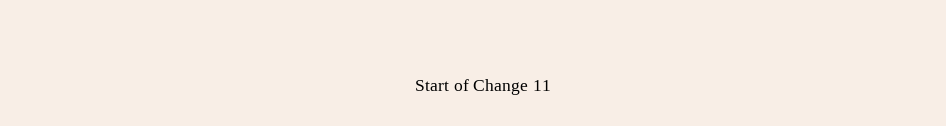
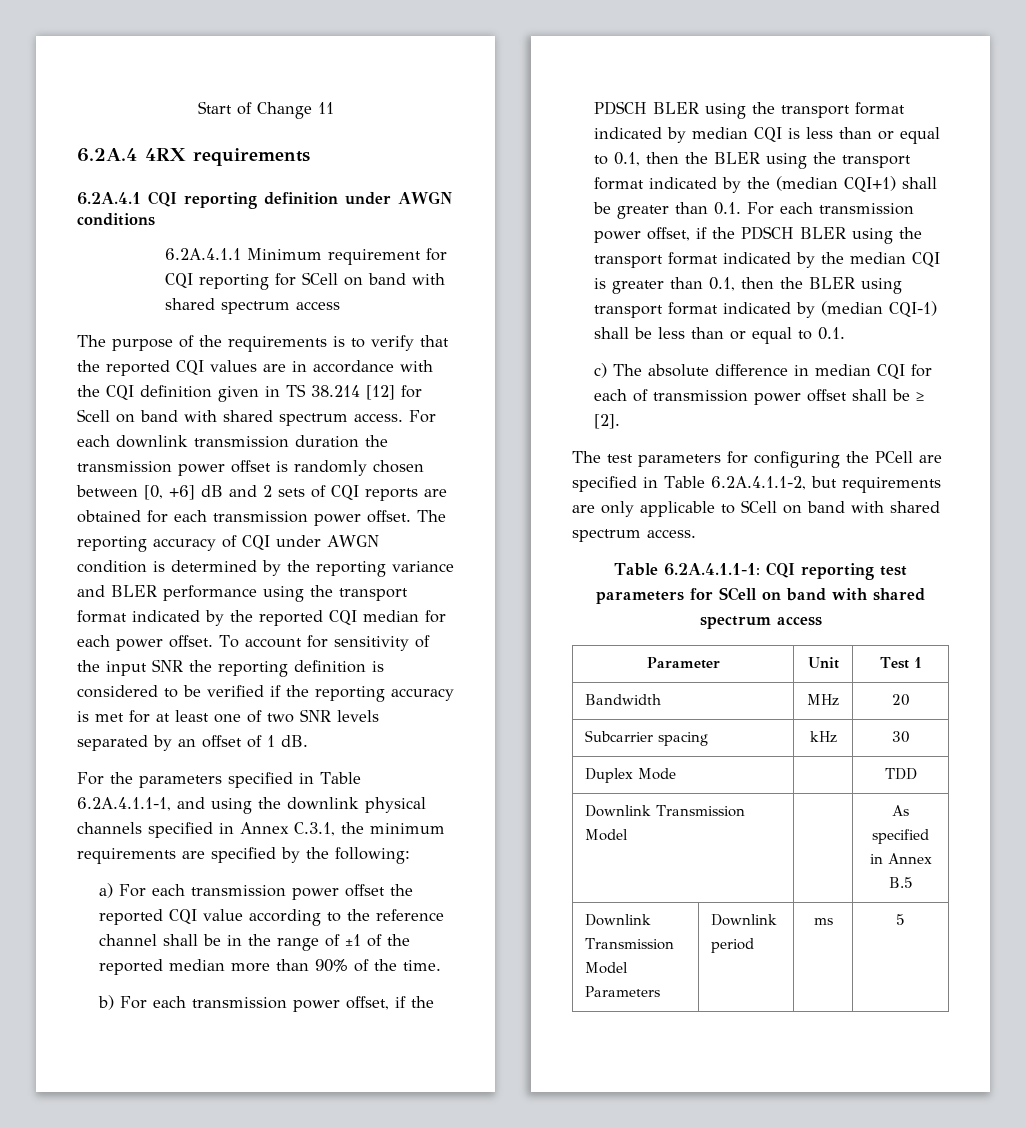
(552, 85) none -> [77,148,310,166] [77,191,452,209] [77,213,155,226] [165,248,448,265] [165,272,446,290] [165,298,341,314] [77,335,449,352] [77,360,433,376] [77,384,422,402] [77,409,436,426] [77,435,388,448] [77,460,424,476] [76,485,447,501] [77,510,446,526] [77,535,379,552] [77,560,454,577] [77,585,408,602] [77,610,446,626] [77,635,430,651] [77,659,384,677] [77,685,454,702] [77,709,379,723] [77,735,308,751] [77,772,361,788] [77,797,426,814] [77,822,445,838] [77,847,410,864] [99,883,414,900] [99,909,445,926] [99,934,411,951] [99,959,442,975] [98,995,435,1012] [594,101,906,119] [594,127,941,144] [594,152,912,169] [594,176,938,193] [593,202,915,219] [594,226,923,244] [594,252,941,268] [594,277,903,294] [594,301,938,318] [594,327,846,344] [594,363,933,379] [594,389,925,405] [594,414,621,429] [572,451,942,468] [572,476,941,493] [572,500,940,517] [572,529,696,542] [614,562,907,580] [596,587,925,604] [699,616,822,629] [646,657,720,669] [807,657,839,669] [879,657,922,669] [584,694,661,705] [807,694,839,706] [891,694,910,706] [584,730,708,746] [809,731,837,743] [891,731,910,743] [584,768,676,783] [884,768,917,780] [584,805,745,817] [584,829,628,841] [892,805,909,816] [872,829,929,844] [869,853,932,864] [888,877,913,888] [584,914,651,926] [584,938,674,950] [584,962,628,974] [584,986,660,997] [710,914,777,926] [710,938,754,953] [813,918,833,925] [896,914,905,925] // 6.2A.4 4RX requirements // 6.2A.4.1 CQI reporting definition under AWGN conditions // 6.2A.4.1.1 Minimum requirement for CQI reporting for SCell on band with shared spectrum access // The purpose of the requirements is to verify that the reported CQI values are in accordance with the CQI definition given in TS 38.214 [12] for Scell on band with shared spectrum access. For each downlink transmission duration the transmission power offset is randomly chosen between [0, +6] dB and 2 sets of CQI reports are obtained for each transmission power offset. The reporting accuracy of CQI under AWGN condition is determined by the reporting variance and BLER performance using the transport format indicated by the reported CQI median for each power offset. To account for sensitivity of the input SNR the reporting definition is considered to be verified if the reporting accuracy is met for at least one of two SNR levels separated by an offset of 1 dB. // For the parameters specified in Table 6.2A.4.1.1-1, and using the downlink physical channels specified in Annex C.3.1, the minimum requirements are specified by the following: // a) For each transmission power offset the reported CQI value according to the reference channel shall be in the range of ±1 of the reported median more than 90% of the time. // b) For each transmission power offset, if the PDSCH BLER using the transport format indicated by median CQI is less than or equal to 0.1, then the BLER using the transport format indicated by the (median CQI+1) shall be greater than 0.1. For each transmission power offset, if the PDSCH BLER using the transport format indicated by the median CQI is greater than 0.1, then the BLER using transport format indicated by (median CQI-1) shall be less than or equal to 0.1. // c) The absolute difference in median CQI for each of transmission power offset shall be ≥ [2]. // The test parameters for configuring the PCell are specified in Table 6.2A.4.1.1-2, but requirements are only applicable to SCell on band with shared spectrum access. // Table 6.2A.4.1.1-1: CQI reporting test parameters for SCell on band with shared spectrum access // Parameter | Unit | Test 1 // Bandwidth | MHz | 20 // Subcarrier spacing | kHz | 30 // Duplex Mode | | TDD // Downlink Transmission Model | | As specified in Annex B.5 // Downlink Transmission Model Parameters | Downlink period | ms | 5

